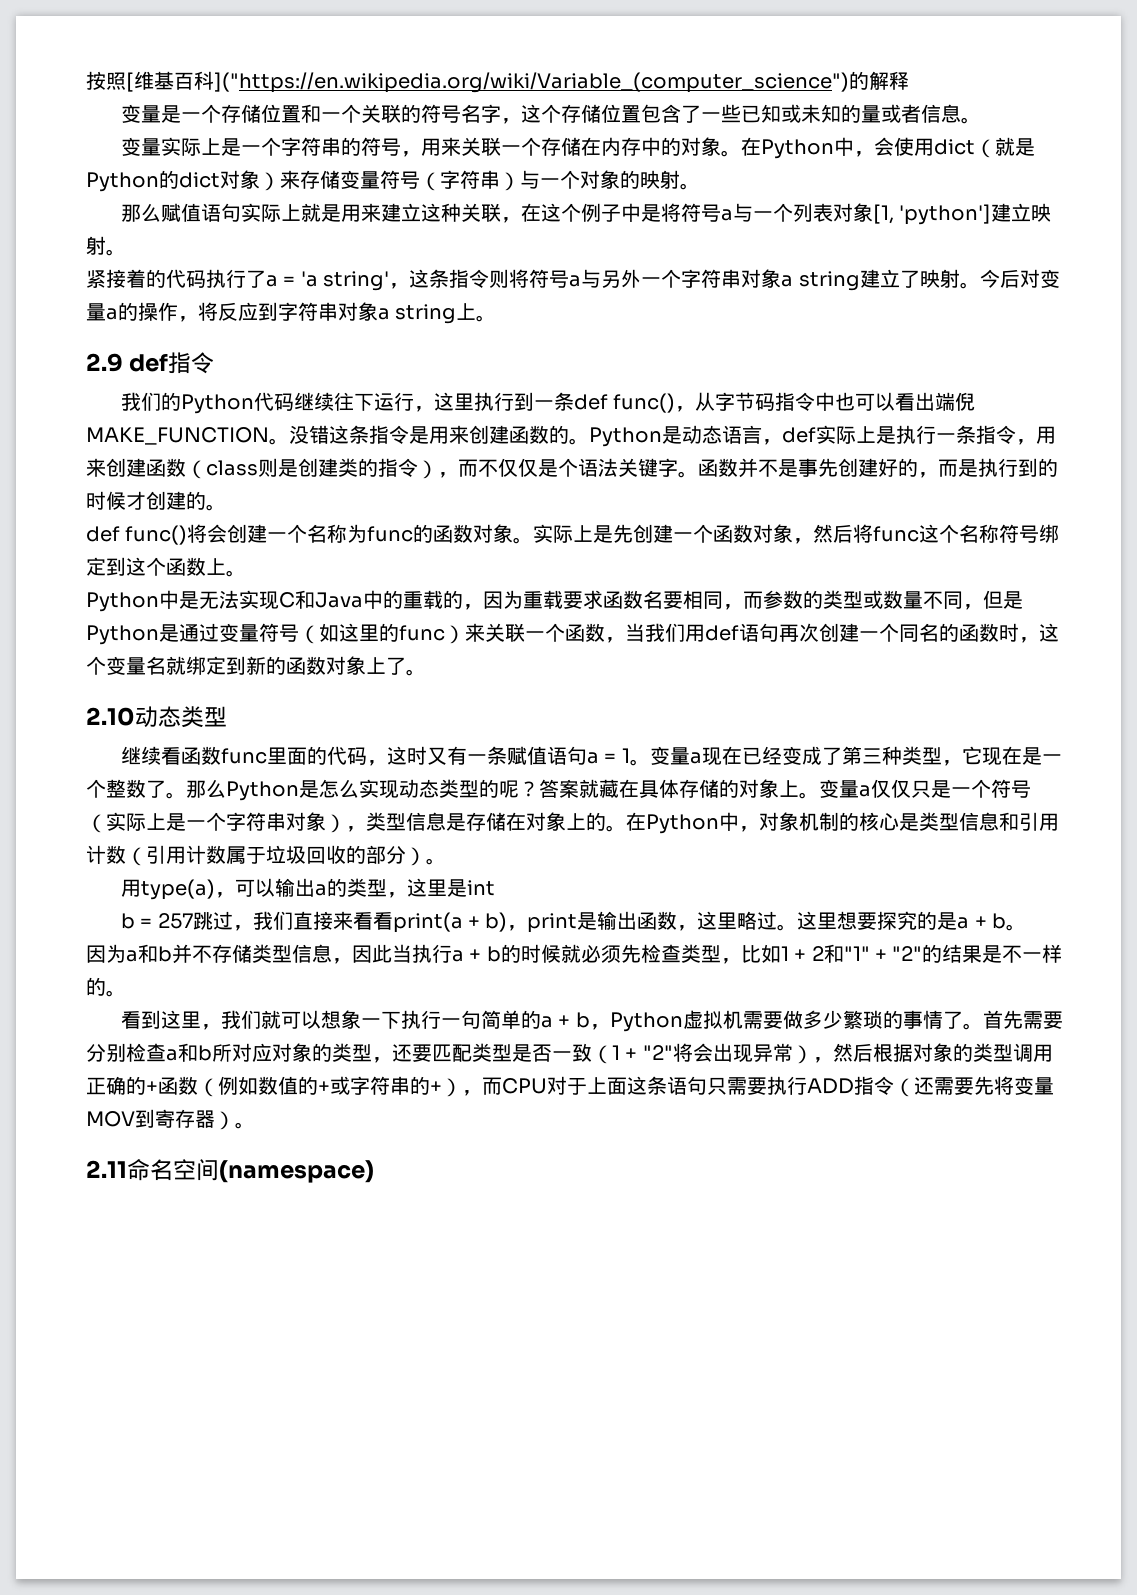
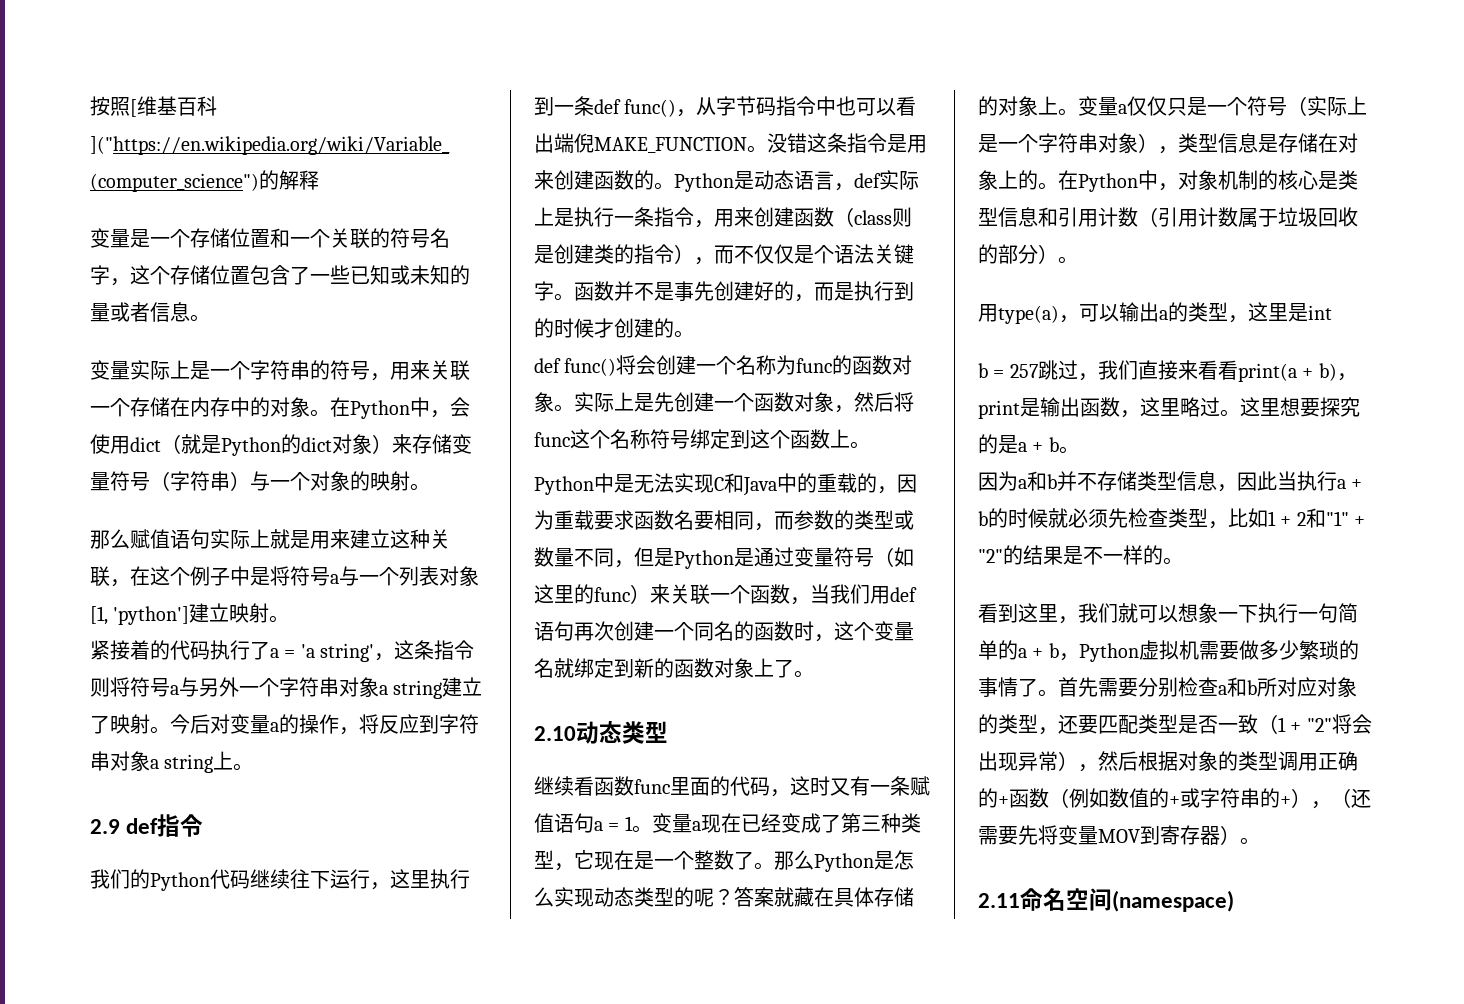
[482,1076,894,1095] 而CPU对于上面这条语句只需要执行ADD指令 -> (1331, 805) none

